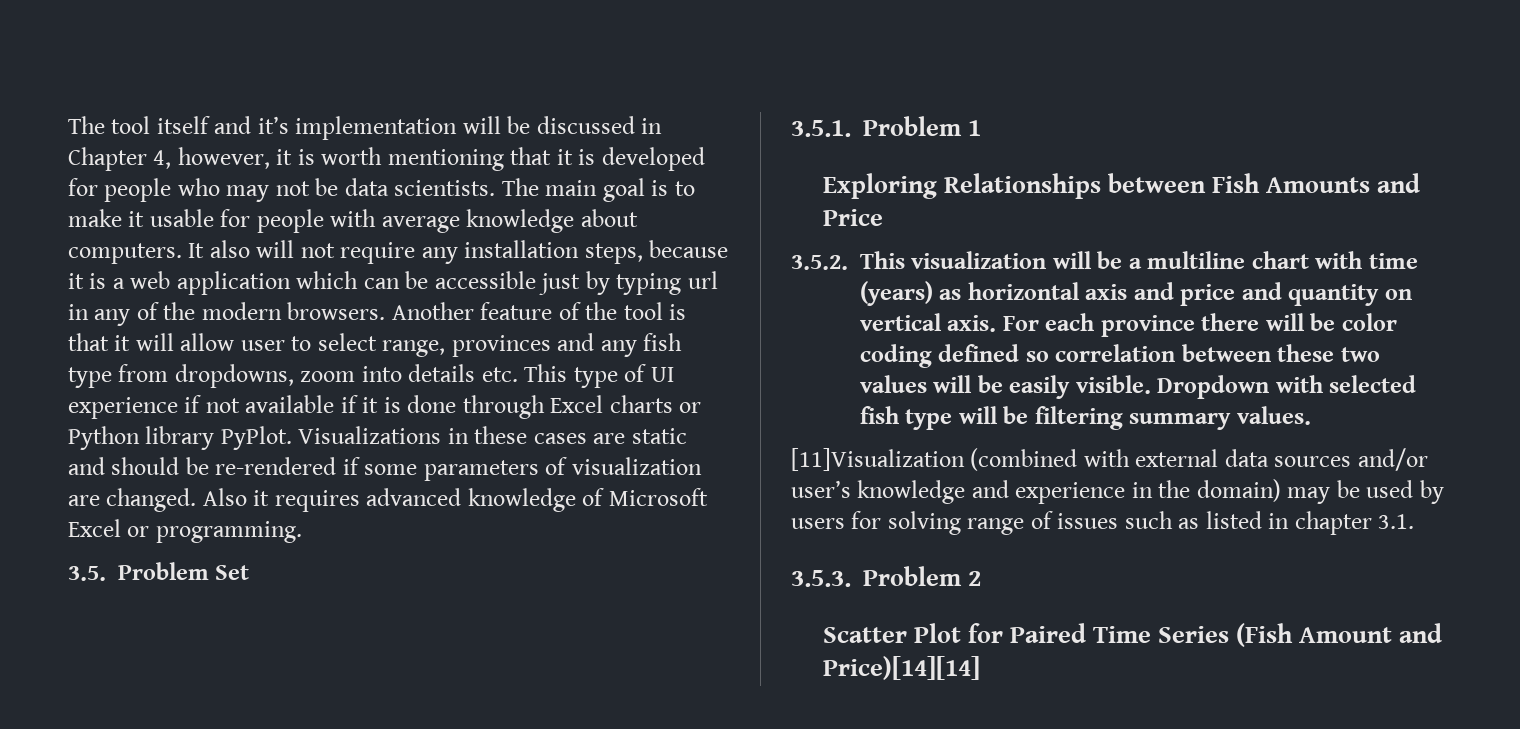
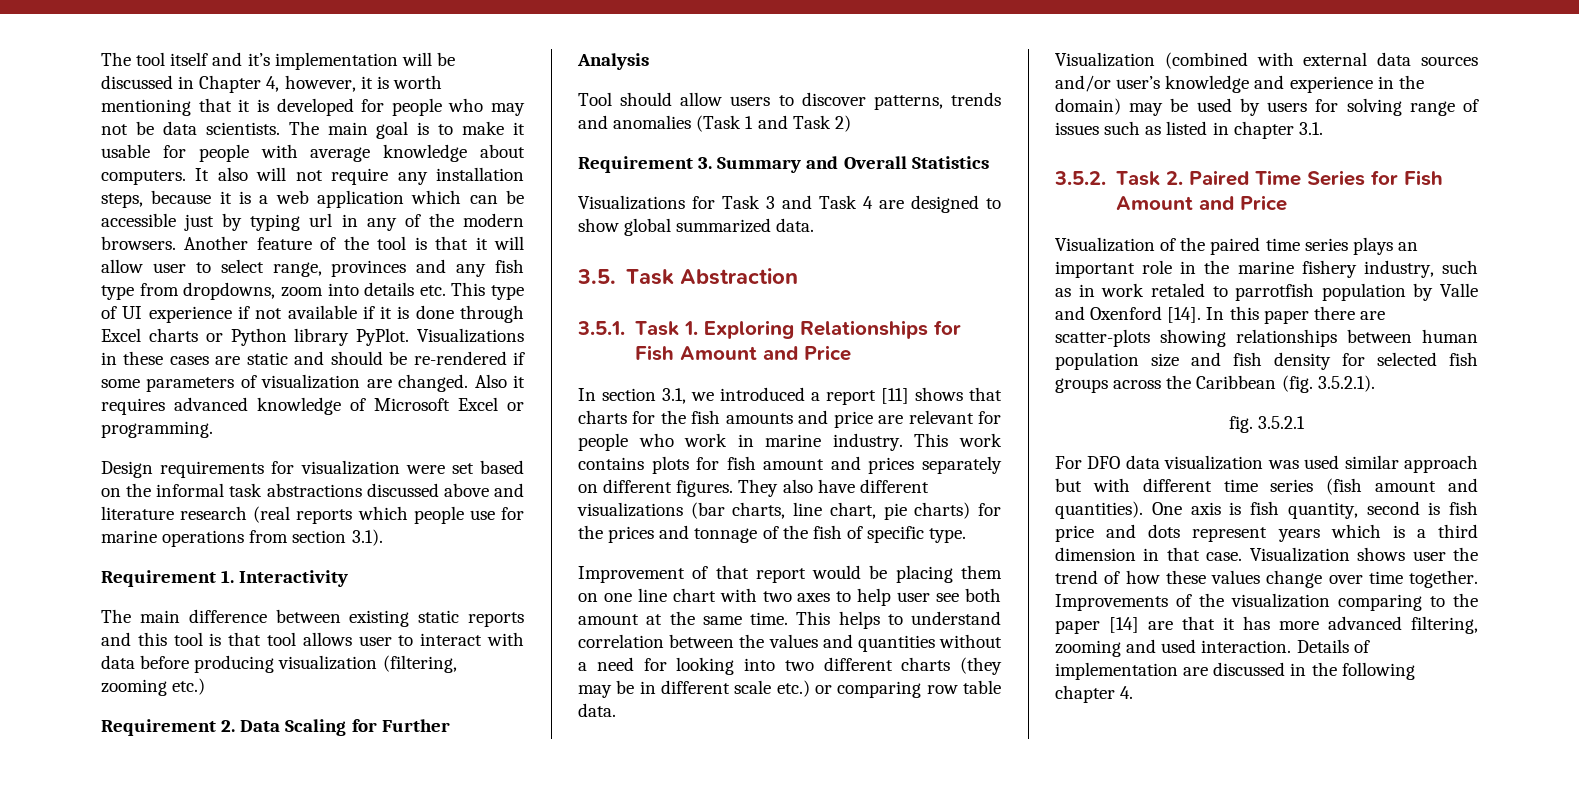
[68,562,250,581] [791,116,982,137] [823,173,1421,199] [823,209,884,226] [791,251,1418,270] [860,281,1412,306] [860,313,1397,337] [860,344,1380,368] [860,375,1417,399] [860,406,1311,430] [791,448,965,471] 3.5. Problem Set // 3.5.1. Problem 1 // Exploring Relationships between Fish Amounts and Price // 3.5.2. This visualization will be a multiline chart with time (years) as horizontal axis and price and quantity on vertical axis. For each province there will be color coding defined so correlation between these two values will be easily visible. Dropdown with selected fish type will be filtering summary values. // [11]Visualization -> [101,460,525,478] [101,483,524,497] [101,506,524,524] [101,529,383,547] [101,570,349,587] [101,609,524,627] [101,632,524,646] [101,655,457,673] [101,678,206,696] [101,719,450,736] [577,53,649,70] [578,92,1001,110] [578,115,851,132] [578,156,989,173] [578,195,1001,213] [578,218,815,236] [577,268,798,285] [577,320,961,339] [634,345,851,361] [578,387,1002,405] [578,410,1001,428] [578,433,1002,451] [578,456,1002,474] [578,479,929,497] [577,502,1001,520] [578,525,967,543] [578,565,1002,583] [578,588,1002,606] [578,611,1001,629] [578,634,1003,652] [578,657,1002,675] [578,680,1001,698] [578,703,616,717] [1055,52,1155,67] Design requirements for visualization were set based on the informal task abstractions discussed above and literature research (real reports which people use for marine operations from section 3.1). // Requirement 1. Interactivity // The main difference between existing static reports and this tool is that tool allows user to interact with data before producing visualization (filtering, zooming etc.) // Requirement 2. Data Scaling for Further Analysis // Tool should allow users to discover patterns, trends and anomalies (Task 1 and Task 2) // Requirement 3. Summary and Overall Statistics // Visualizations for Task 3 and Task 4 are designed to show global summarized data. // 3.5. Task Abstraction // 3.5.1. Task 1. Exploring Relationships for Fish Amount and Price // In section 3.1, we introduced a report [11] shows that charts for the fish amounts and price are relevant for people who work in marine industry. This work contains plots for fish amount and prices separately on different figures. They also have different visualizations (bar charts, line chart, pie charts) for the prices and tonnage of the fish of specific type. // Improvement of that report would be placing them on one line chart with two axes to help user see both amount at the same time. This helps to understand correlation between the values and quantities without a need for looking into two different charts (they may be in different scale etc.) or comparing row table data. // Visualization
[791,566,982,587] [823,623,1443,647] [823,656,981,680] 3.5.3. Problem 2 // Scatter Plot for Paired Time Series (Fish Amount and Price)[14][14] -> [1054,170,1443,186] [1115,195,1287,211] [1055,237,1418,255] [1055,260,1478,278] [1055,283,1478,301] [1055,306,1385,324] [1055,329,1478,347] [1055,352,1478,370] [1055,375,1375,393] [1228,416,1306,433] [1055,455,1478,473] [1055,478,1478,495] [1055,501,1478,519] [1055,524,1478,542] [1055,547,1478,562] [1055,570,1478,588] [1055,593,1478,611] [1055,616,1478,634] [1055,639,1370,657] [1055,662,1415,680] [1055,685,1134,703] 3.5.2. Task 2. Paired Time Series for Fish Amount and Price // Visualization of the paired time series plays an important role in the marine fishery industry, such as in work retaled to parrotfish population by Valle and Oxenford [14]. In this paper there are scatter-plots showing relationships between human population size and fish density for selected fish groups across the Caribbean (fig. 3.5.2.1). // fig. 3.5.2.1 // For DFO data visualization was used similar approach but with different time series (fish amount and quantities). One axis is fish quantity, second is fish price and dots represent years which is a third dimension in that case. Visualization shows user the trend of how these values change over time together. Improvements of the visualization comparing to the paper [14] are that it has more advanced filtering, zooming and used interaction. Details of implementation are discussed in the following chapter 4.

